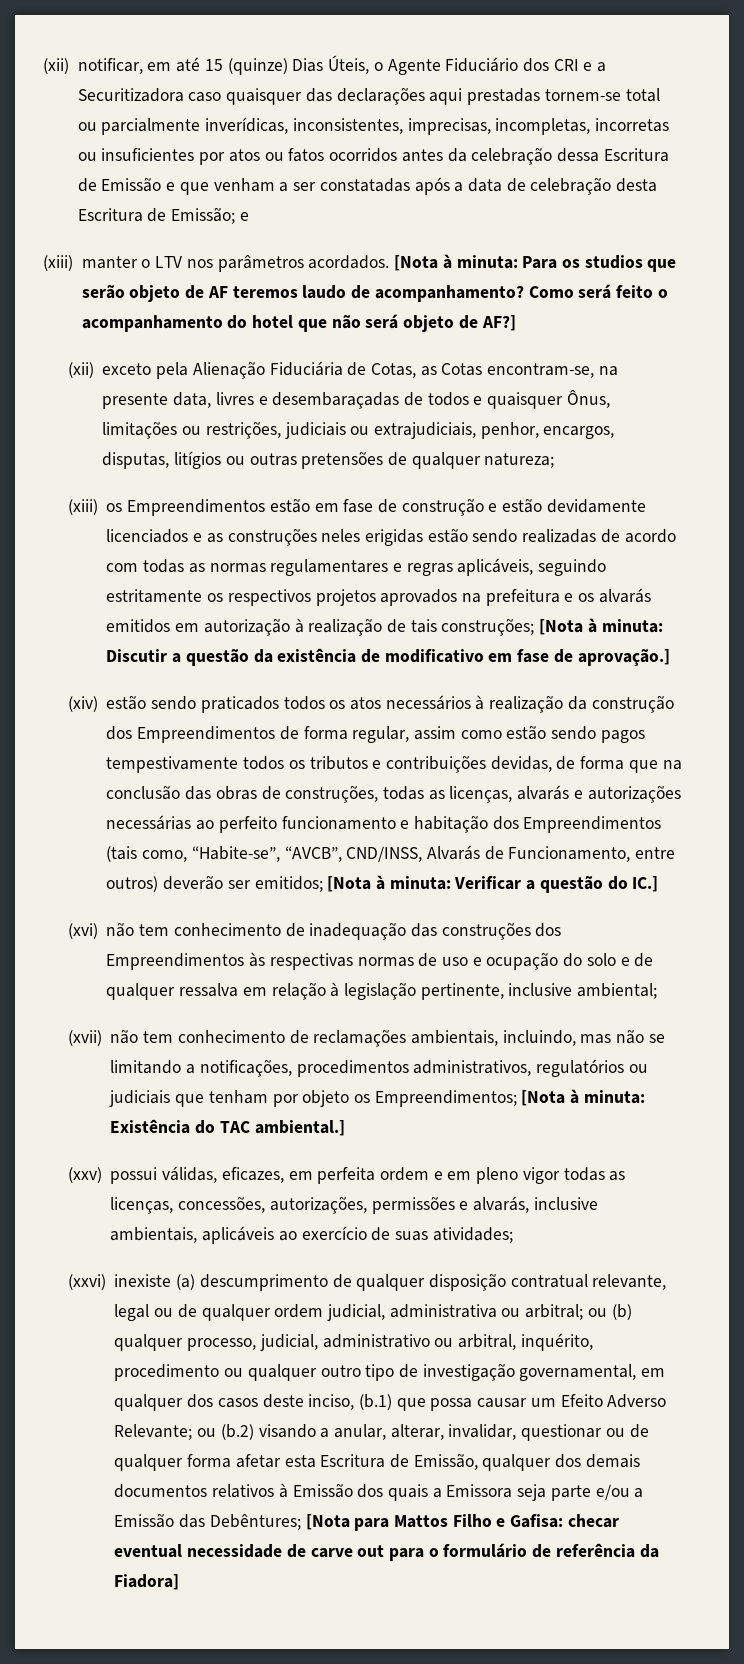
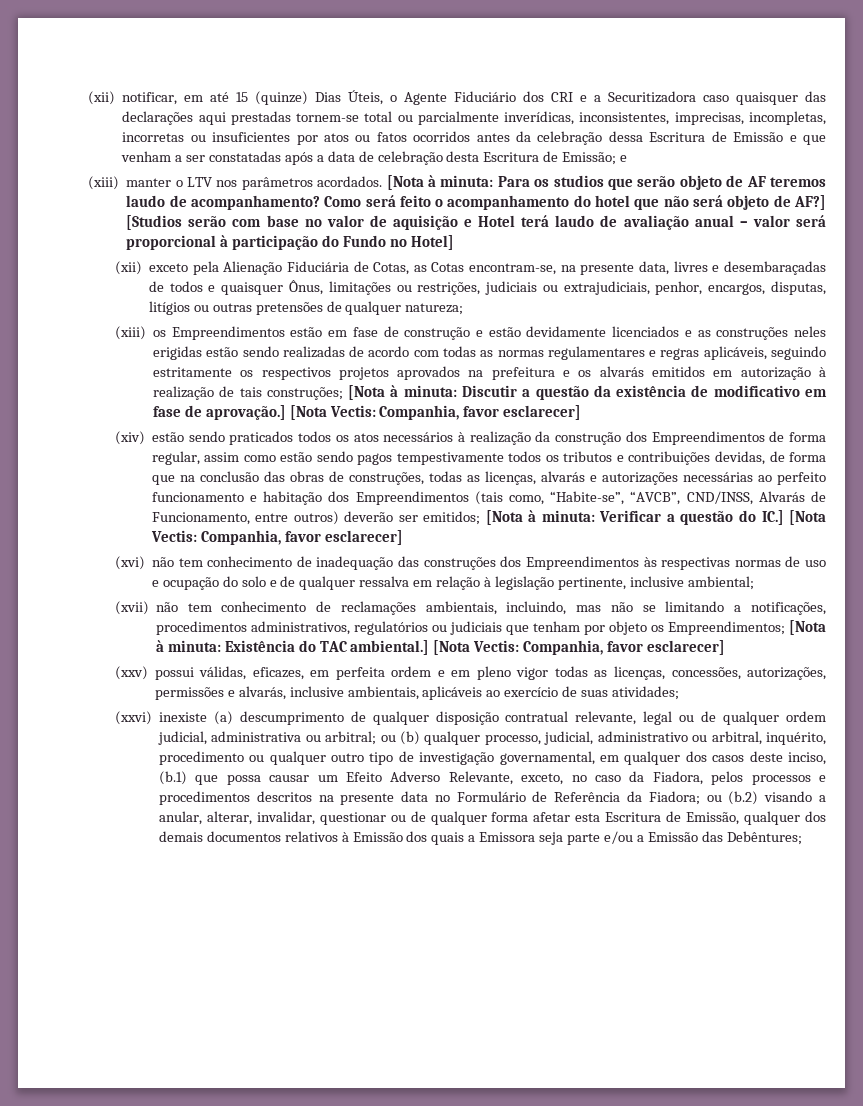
(516, 323) none -> [126,215,827,230] [126,235,454,250] [Studios serão com base no valor de aquisição e Hotel terá laudo de avaliação anual – valor será proporcional à participação do Fundo no Hotel]
(670, 658) none -> [289,405,582,420] [Nota Vectis: Companhia, favor esclarecer]
(659, 884) none -> [789,510,827,525] [150,530,403,545] [Nota Vectis: Companhia, favor esclarecer]
(345, 1128) none -> [433,640,726,655] [Nota Vectis: Companhia, favor esclarecer]
[114,1424,193,1440] Relevante; -> [448,771,826,785] [158,791,700,805] Relevante, exceto, no caso da Fiadora, pelos processos e procedimentos descritos na presente data no Formulário de Referência da Fiadora;
[305,1514,619,1531] [114,1543,659,1561] [114,1574,180,1590] [Nota para Mattos Filho e Gafisa: checar eventual necessidade de carve out para o formulário de referência da Fiadora] -> (802, 838) none

